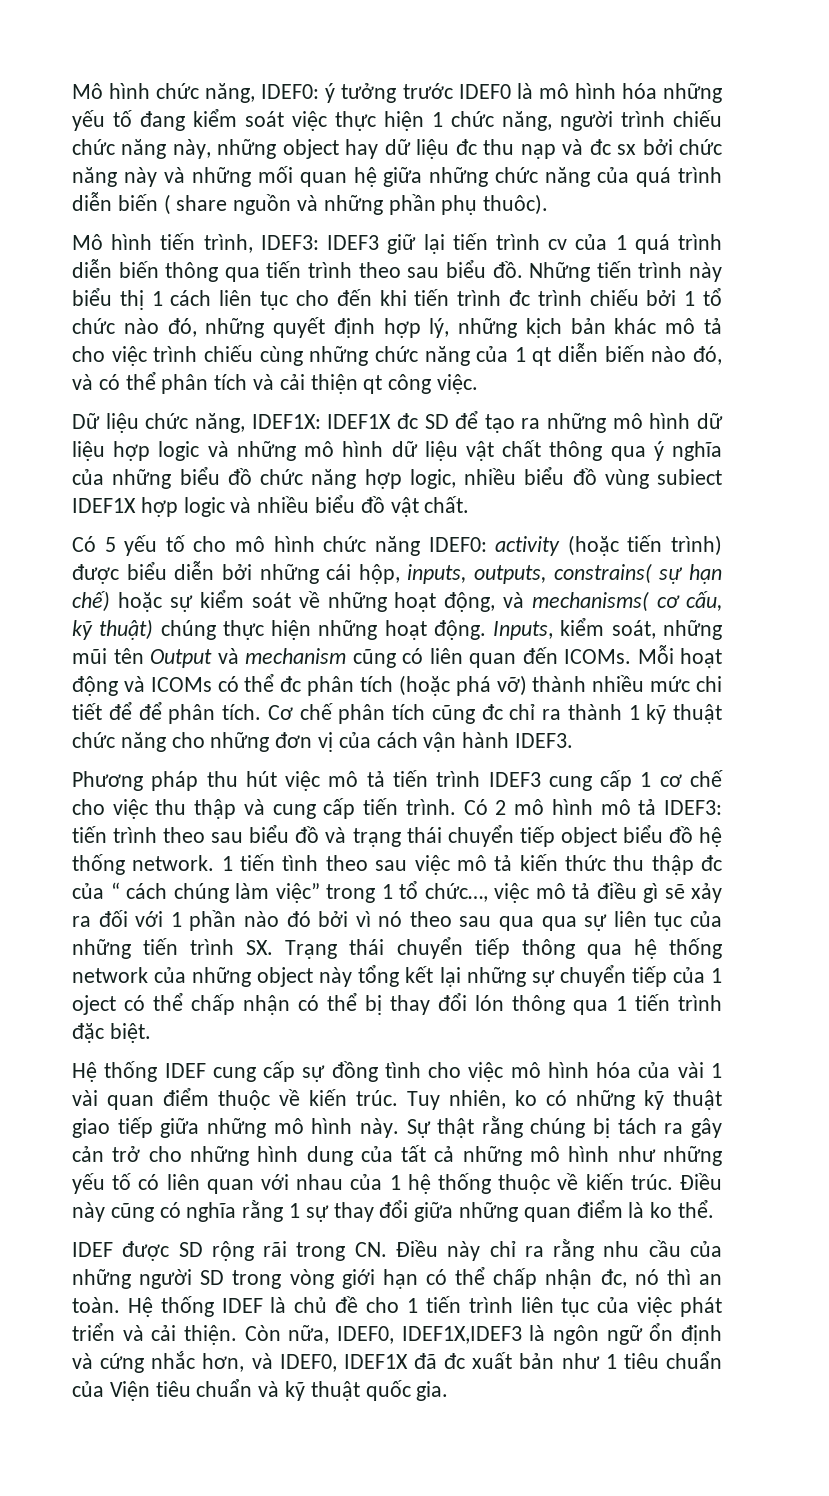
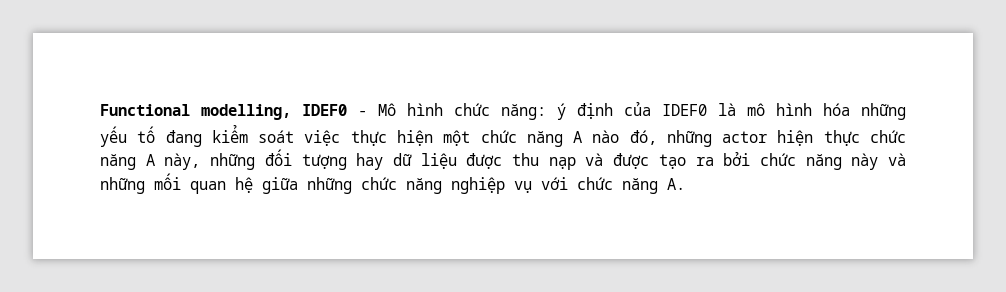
[72,83,453,103] Mô hình chức năng, IDEF0: ý tưởng trước -> [100,102,651,120] Functional modelling, IDEF0 - Mô hình chức năng: ý định của
[432,110,722,131] [72,139,339,159] 1 chức năng, người trình chiếu chức năng này, những object -> [443,130,907,147] [100,149,347,170] một chức năng A nào đó, những actor hiện thực chức năng A này, những đối tượng
[455,139,477,155] đc -> [466,153,503,169] được
[589,139,637,155] đc sx -> [613,153,714,169] được tạo ra
[597,167,722,187] [72,192,549,215] [72,233,722,254] [72,259,723,282] [72,288,722,310] [72,317,722,338] [72,343,722,366] [72,372,479,394] [72,411,723,433] [72,440,722,461] [72,467,722,489] [72,495,470,517] [72,535,723,556] [72,561,722,584] [72,590,722,612] [72,618,722,640] [72,645,722,668] [72,674,722,696] [72,702,722,724] [72,732,574,752] [72,770,724,791] [72,798,723,819] [72,825,722,847] [72,854,722,875] [72,881,722,903] [72,910,722,931] [72,937,722,959] [72,965,723,987] [72,993,722,1015] [72,1023,151,1043] [72,1061,722,1082] [72,1088,722,1110] [72,1116,722,1138] [72,1145,722,1166] [72,1173,722,1194] [72,1200,715,1222] [72,1239,723,1261] [72,1267,722,1289] [72,1296,723,1317] [72,1323,722,1345] [72,1351,722,1373] [72,1379,449,1401] của quá trình diễn biến ( share nguồn và những phần phụ thuôc). // Mô hình tiến trình, IDEF3: IDEF3 giữ lại tiến trình cv của 1 quá trình diễn biến thông qua tiến trình theo sau biểu đồ. Những tiến trình này biểu thị 1 cách liên tục cho đến khi tiến trình đc trình chiếu bởi 1 tổ chức nào đó, những quyết định hợp lý, những kịch bản khác mô tả cho việc trình chiếu cùng những chức năng của 1 qt diễn biến nào đó, và có thể phân tích và cải thiện qt công việc. // Dữ liệu chức năng, IDEF1X: IDEF1X đc SD để tạo ra những mô hình dữ liệu hợp logic và những mô hình dữ liệu vật chất thông qua ý nghĩa của những biểu đồ chức năng hợp logic, nhiều biểu đồ vùng subiect IDEF1X hợp logic và nhiều biểu đồ vật chất. // Có 5 yếu tố cho mô hình chức năng IDEF0: activity (hoặc tiến trình) được biểu diễn bởi những cái hộp, inputs, outputs, constrains( sự hạn chế) hoặc sự kiểm soát về những hoạt động, và mechanisms( cơ cấu, kỹ thuật) chúng thực hiện những hoạt động. Inputs, kiểm soát, những mũi tên Output và mechanism cũng có liên quan đến ICOMs. Mỗi hoạt động và ICOMs có thể đc phân tích (hoặc phá vỡ) thành nhiều mức chi tiết để để phân tích. Cơ chế phân tích cũng đc chỉ ra thành 1 kỹ thuật chức năng cho những đơn vị của cách vận hành IDEF3. // Phương pháp thu hút việc mô tả tiến trình IDEF3 cung cấp 1 cơ chế cho việc thu thập và cung cấp tiến trình. Có 2 mô hình mô tả IDEF3: tiến trình theo sau biểu đồ và trạng thái chuyển tiếp object biểu đồ hệ thống network. 1 tiến tình theo sau việc mô tả kiến thức thu thập đc của “ cách chúng làm việc” trong 1 tổ chức…, việc mô tả điều gì sẽ xảy ra đối với 1 phần nào đó bởi vì nó theo sau qua qua sự liên tục của những tiến trình SX. Trạng thái chuyển tiếp thông qua hệ thống network của những object này tổng kết lại những sự chuyển tiếp của 1 oject có thể chấp nhận có thể bị thay đổi lón thông qua 1 tiến trình đặc biệt. // Hệ thống IDEF cung cấp sự đồng tình cho việc mô hình hóa của vài 1 vài quan điểm thuộc về kiến trúc. Tuy nhiên, ko có những kỹ thuật giao tiếp giữa những mô hình này. Sự thật rằng chúng bị tách ra gây cản trở cho những hình dung của tất cả những mô hình như những yếu tố có liên quan với nhau của 1 hệ thống thuộc về kiến trúc. Điều này cũng có nghĩa rằng 1 sự thay đổi giữa những quan điểm là ko thể. // IDEF được SD rộng rãi trong CN. Điều này chỉ ra rằng nhu cầu của những người SD trong vòng giới hạn có thể chấp nhận đc, nó thì an toàn. Hệ thống IDEF là chủ đề cho 1 tiến trình liên tục của việc phát triển và cải thiện. Còn nữa, IDEF0, IDEF1X,IDEF3 là ngôn ngữ ổn định và cứng nhắc hơn, và IDEF0, IDEF1X đã đc xuất bản như 1 tiêu chuẩn của Viện tiêu chuẩn và kỹ thuật quốc gia. -> [451,177,685,194] nghiệp vụ với chức năng A.

